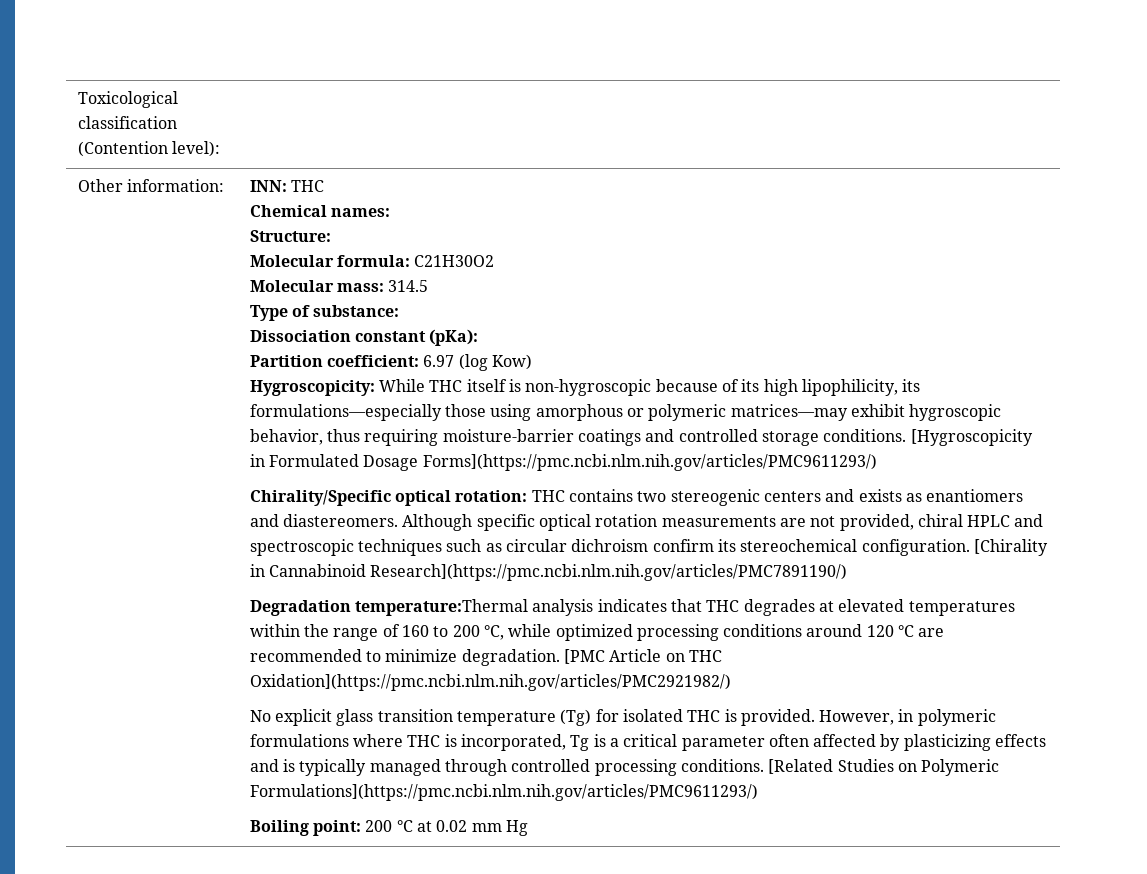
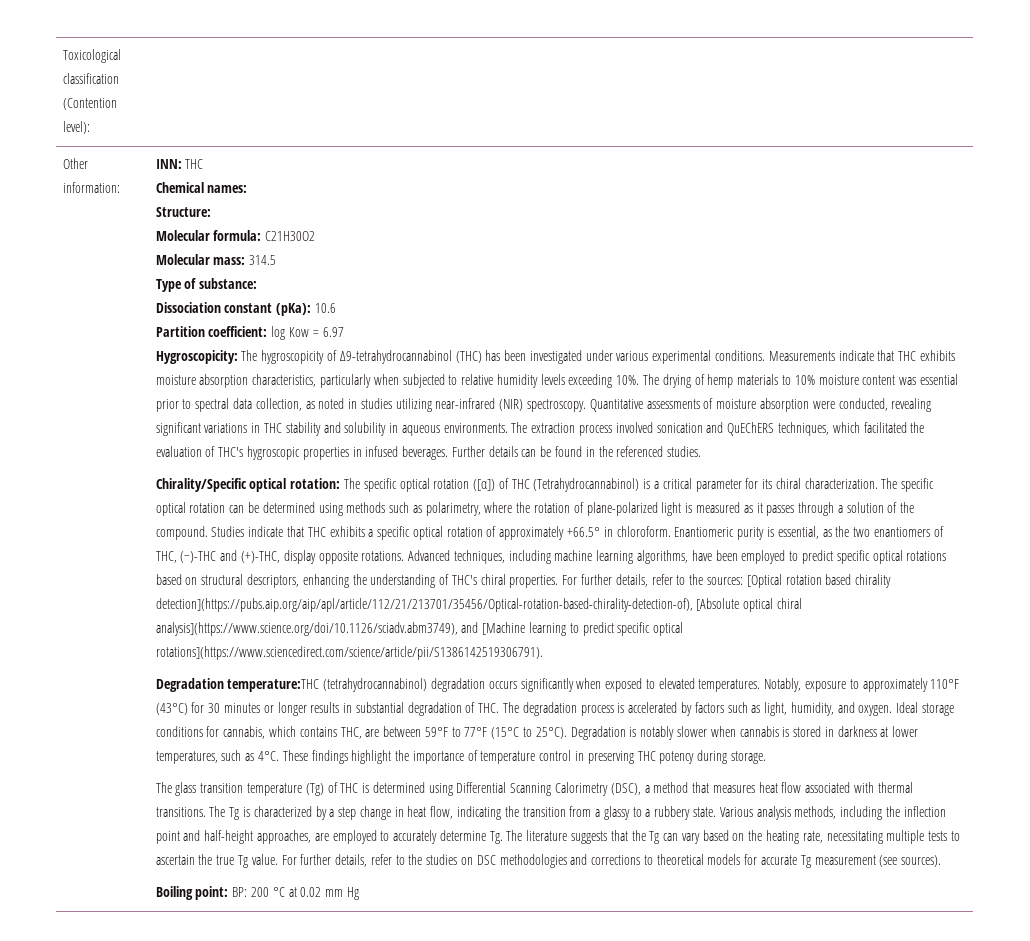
(479, 337) none -> [315,303,337,313] 10.6
(419, 361) none -> [271,326,319,340] log Kow =
[458,354,532,371] (log Kow) -> (344, 332) none
[378,379,921,396] [249,404,1002,421] [249,429,1033,446] [249,454,877,471] [249,489,1024,506] [249,514,1044,531] [249,539,1048,556] [249,564,848,581] [249,599,1015,616] [249,624,945,641] [249,649,722,666] [249,674,731,691] [249,709,996,726] [249,734,1047,751] [249,759,1000,776] [249,784,758,801] While THC itself is non-hygroscopic because of its high lipophilicity, its formulations—especially those using amorphous or polymeric matrices—may exhibit hygroscopic behavior, thus requiring moisture-barrier coatings and controlled storage conditions. [Hygroscopicity in Formulated Dosage Forms](https://pmc.ncbi.nlm.nih.gov/articles/PMC9611293/) // Chirality/Specific optical rotation: THC contains two stereogenic centers and exists as enantiomers and diastereomers. Although specific optical rotation measurements are not provided, chiral HPLC and spectroscopic techniques such as circular dichroism confirm its stereochemical configuration. [Chirality in Cannabinoid Research](https://pmc.ncbi.nlm.nih.gov/articles/PMC7891190/) // Degradation temperature:Thermal analysis indicates that THC degrades at elevated temperatures within the range of 160 to 200 °C, while optimized processing conditions around 120 °C are recommended to minimize degradation. [PMC Article on THC Oxidation](https://pmc.ncbi.nlm.nih.gov/articles/PMC2921982/) // No explicit glass transition temperature (Tg) for isolated THC is provided. However, in polymeric formulations where THC is incorporated, Tg is a critical parameter often affected by plasticizing effects and is typically managed through controlled processing conditions. [Related Studies on Polymeric Formulations](https://pmc.ncbi.nlm.nih.gov/articles/PMC9611293/) -> [241,350,955,364] [155,374,958,388] [155,398,932,412] [155,422,925,436] [155,446,702,460] [155,478,935,492] [155,502,915,516] [155,526,944,540] [155,550,947,564] [155,574,892,588] [155,598,803,612] [155,622,684,636] [155,646,543,660] [155,678,960,692] [155,702,954,716] [155,726,919,740] [155,750,766,764] [155,782,913,796] [155,806,946,820] [155,830,960,844] [155,854,942,868] The hygroscopicity of Δ9-tetrahydrocannabinol (THC) has been investigated under various experimental conditions. Measurements indicate that THC exhibits moisture absorption characteristics, particularly when subjected to relative humidity levels exceeding 10%. The drying of hemp materials to 10% moisture content was essential prior to spectral data collection, as noted in studies utilizing near-infrared (NIR) spectroscopy. Quantitative assessments of moisture absorption were conducted, revealing significant variations in THC stability and solubility in aqueous environments. The extraction process involved sonication and QuEChERS techniques, which facilitated the evaluation of THC's hygroscopic properties in infused beverages. Further details can be found in the referenced studies. // Chirality/Specific optical rotation: The specific optical rotation ([α]) of THC (Tetrahydrocannabinol) is a critical parameter for its chiral characterization. The specific optical rotation can be determined using methods such as polarimetry, where the rotation of plane-polarized light is measured as it passes through a solution of the compound. Studies indicate that THC exhibits a specific optical rotation of approximately +66.5° in chloroform. Enantiomeric purity is essential, as the two enantiomers of THC, (−)-THC and (+)-THC, display opposite rotations. Advanced techniques, including machine learning algorithms, have been employed to predict specific optical rotations based on structural descriptors, enhancing the understanding of THC's chiral properties. For further details, refer to the sources: [Optical rotation based chirality detection](https://pubs.aip.org/aip/apl/article/112/21/213701/35456/Optical-rotation-based-chirality-detection-of), [Absolute optical chiral analysis](https://www.science.org/doi/10.1126/sciadv.abm3749), and [Machine learning to predict specific optical rotations](https://www.sciencedirect.com/science/article/pii/S1386142519306791). // Degradation temperature:THC (tetrahydrocannabinol) degradation occurs significantly when exposed to elevated temperatures. Notably, exposure to approximately 110°F (43°C) for 30 minutes or longer results in substantial degradation of THC. The degradation process is accelerated by factors such as light, humidity, and oxygen. Ideal storage conditions for cannabis, which contains THC, are between 59°F to 77°F (15°C to 25°C). Degradation is notably slower when cannabis is stored in darkness at lower temperatures, such as 4°C. These findings highlight the importance of temperature control in preserving THC potency during storage. // The glass transition temperature (Tg) of THC is determined using Differential Scanning Calorimetry (DSC), a method that measures heat flow associated with thermal transitions. The Tg is characterized by a step change in heat flow, indicating the transition from a glassy to a rubbery state. Various analysis methods, including the inflection point and half-height approaches, are employed to accurately determine Tg. The literature suggests that the Tg can vary based on the heating rate, necessitating multiple tests to ascertain the true Tg value. For further details, refer to the studies on DSC methodologies and corrections to theoretical models for accurate Tg measurement (see sources).
(361, 828) none -> [232,887,248,897] BP:

